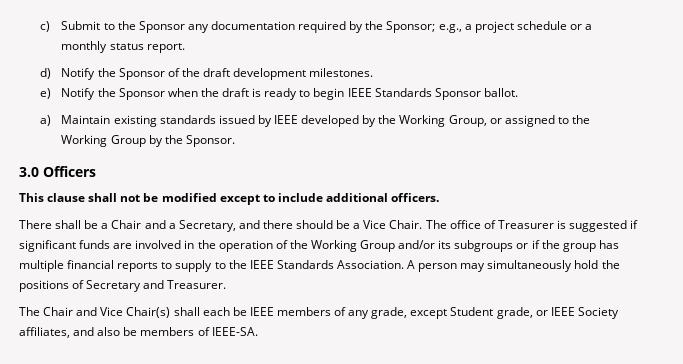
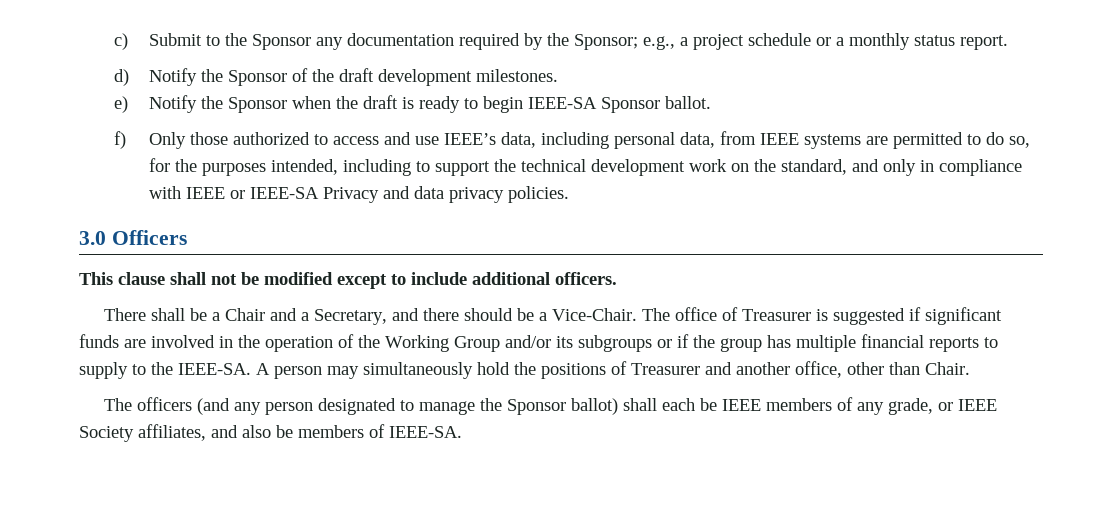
[347,88,432,97] IEEE Standards -> [528,97,598,109] IEEE-SA
[40,115,590,127] [61,135,235,147] a) Maintain existing standards issued by IEEE developed by the Working Group, or assigned to the Working Group by the Sponsor. -> [114,131,1031,149] [149,158,1023,176] [149,186,570,203] f) Only those authorized to access and use IEEE’s data, including personal data, from IEEE systems are permitted to do so, for the purposes intended, including to support the technical development work on the standard, and only in compliance with IEEE or IEEE-SA Privacy and data privacy policies.
[363,220,423,229] Vice Chair. -> [551,308,637,321] Vice-Chair.
[249,260,404,269] IEEE Standards Association. -> [178,363,251,375] IEEE-SA.
[86,280,227,292] [19,307,171,318] Secretary and Treasurer. // The Chair and Vice Chair(s) -> [631,361,970,378] [103,397,618,415] Treasurer and another office, other than Chair. // The officers (and any person designated to manage the Sponsor ballot)
[410,307,533,319] except Student grade, -> (933, 406) none

